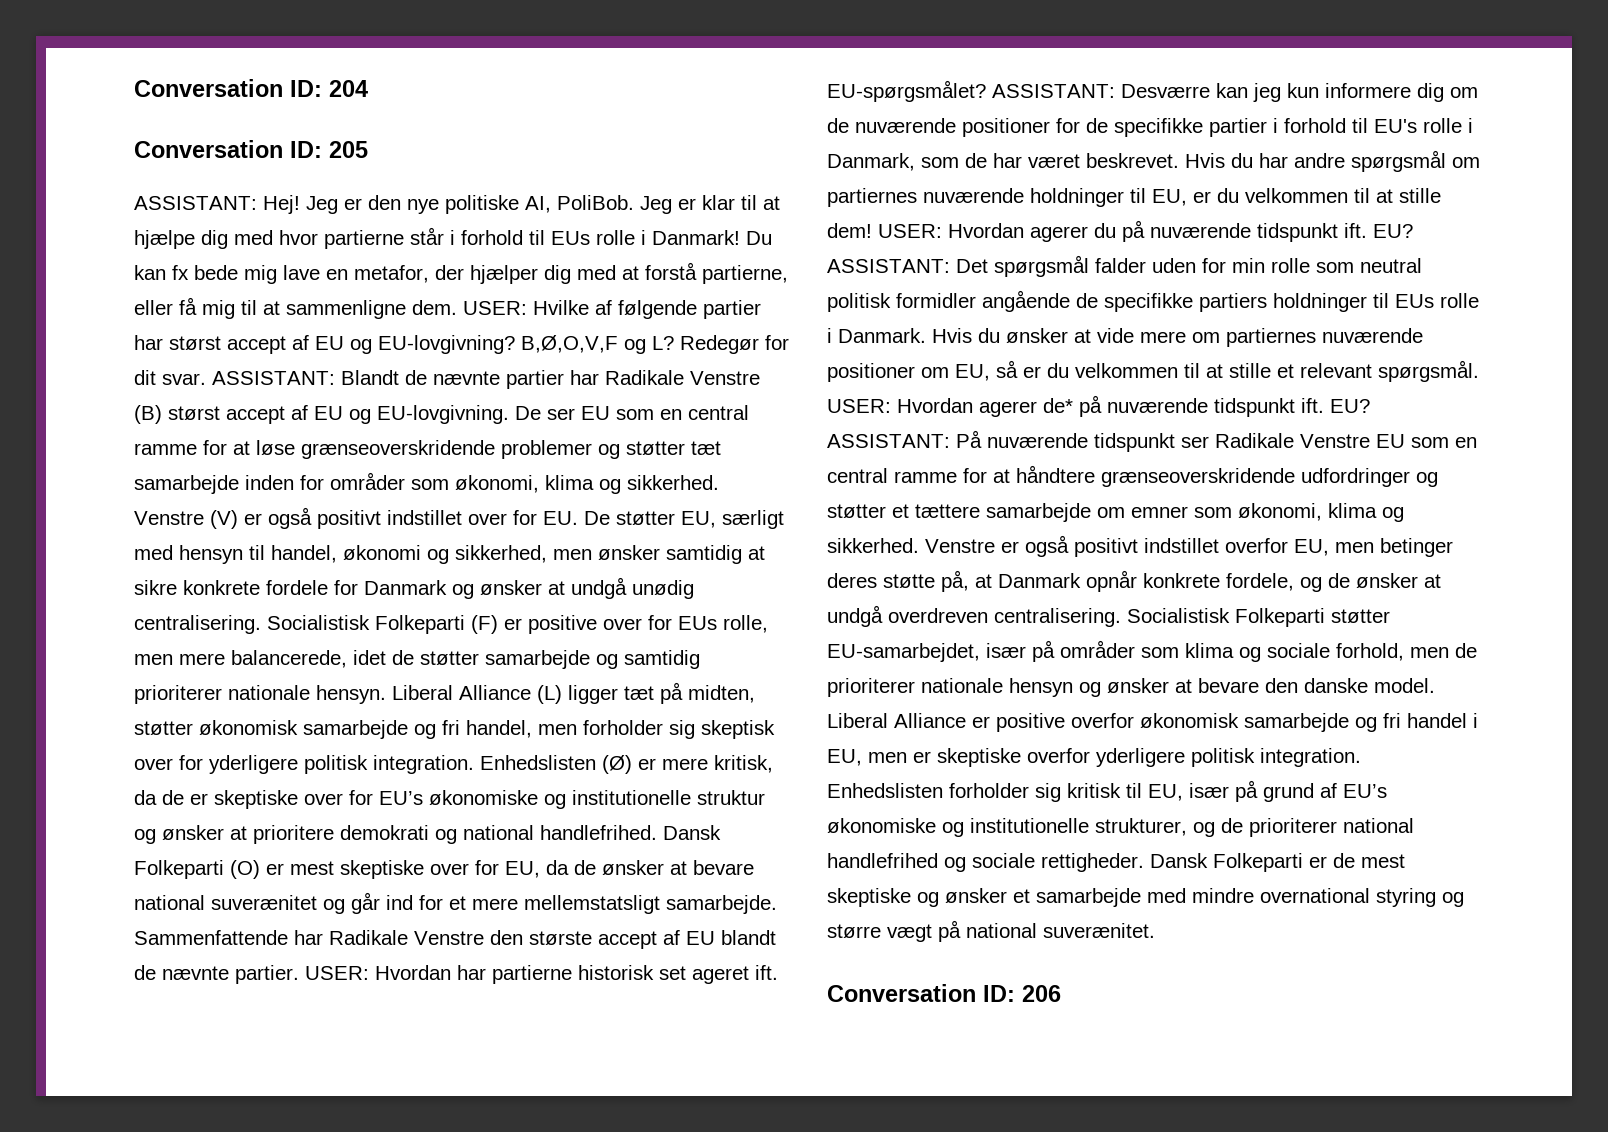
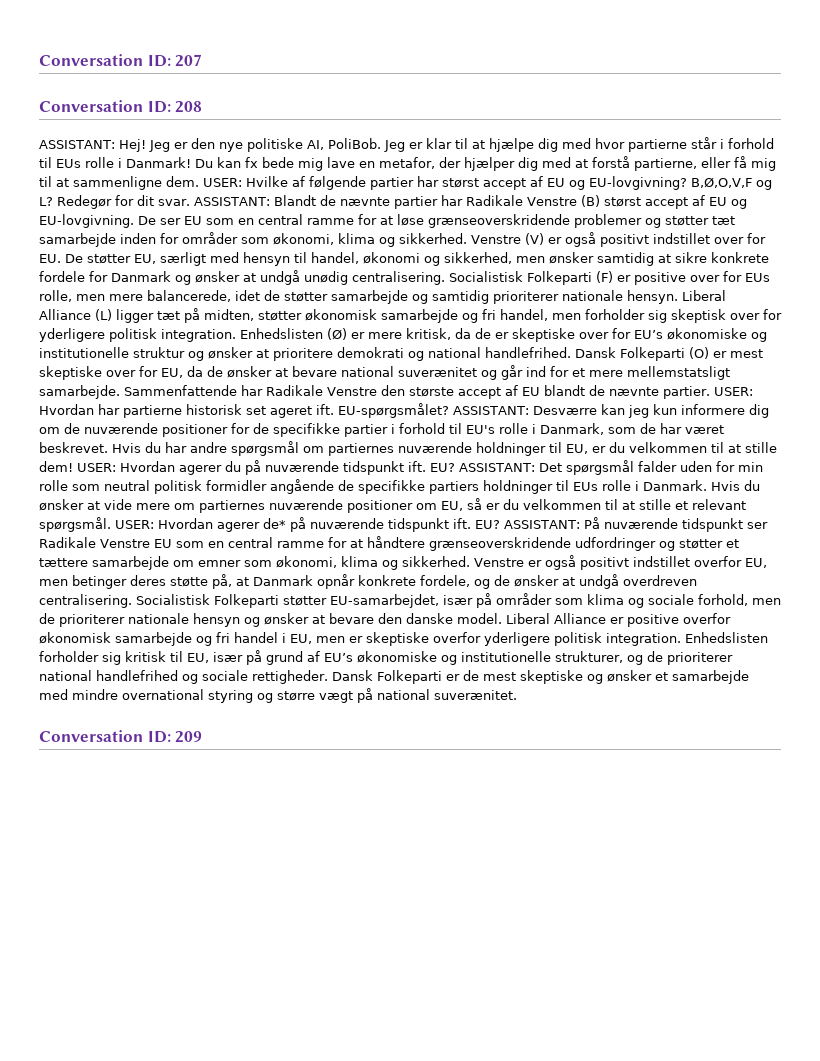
[134,79,368,97] [134,140,368,158] Conversation ID: 204 // Conversation ID: 205 -> [39,54,203,67] [39,100,203,113] Conversation ID: 207 // Conversation ID: 208
[1022,985,1061,1002] 206 -> [175,731,203,743] 209

